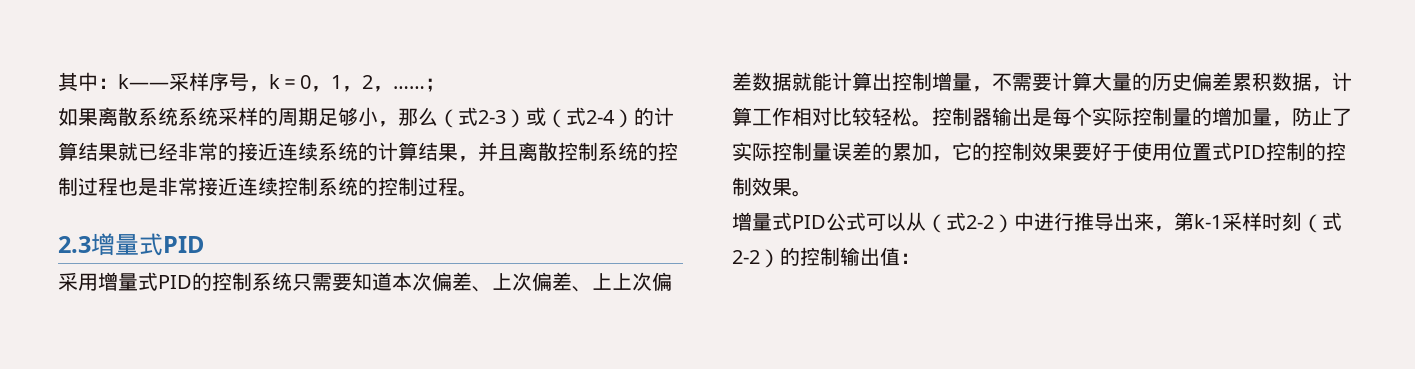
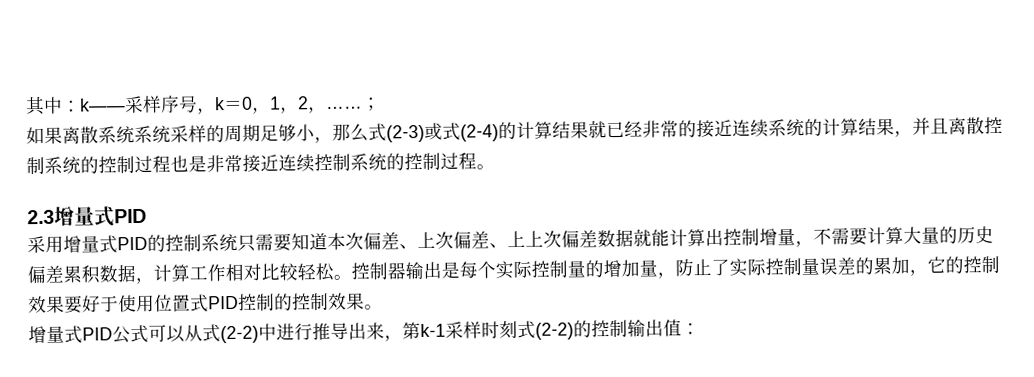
[438,107,634,128] （式2-3）或（式2-4） -> [368,122,499,143] 式(2-3)或式(2-4)
[926,212,1014,233] （式2-2） -> [202,324,259,344] 式(2-2)
[1302,212,1342,233] [732,249,780,268] （式2-2） -> [517,320,574,340] 式(2-2)

